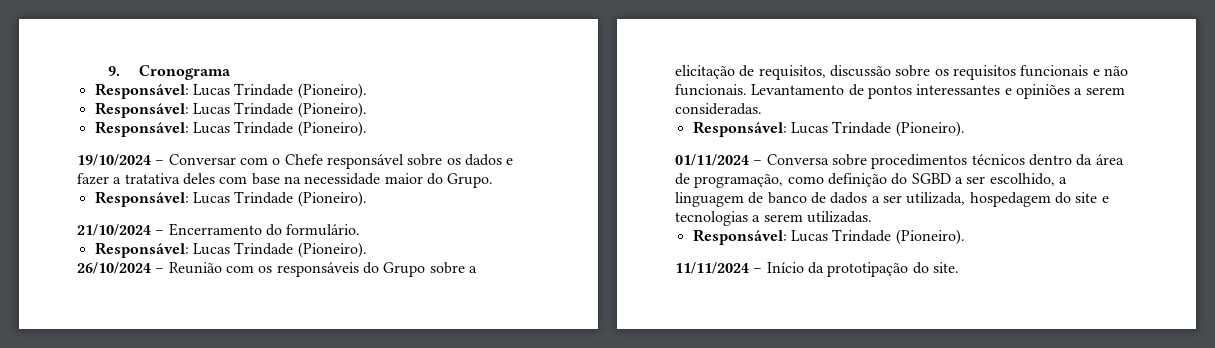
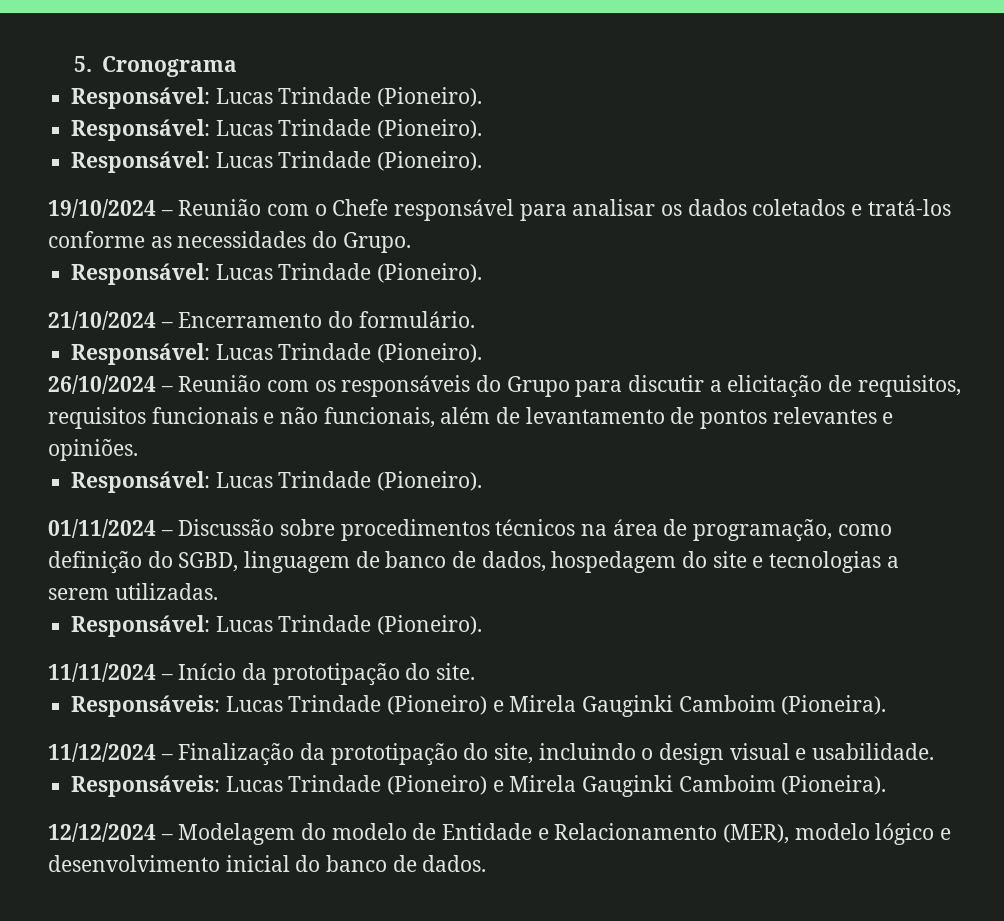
[108,66,121,76] 9. -> [73,56,92,72] 5.
[168,154,236,165] Conversar -> [178,199,262,216] Reunião
[407,154,514,166] [77,173,423,185] sobre os dados e fazer a tratativa deles com base na necessidade maior -> [519,199,951,221] [48,231,307,248] para analisar os dados coletados e tratá-los conforme as necessidades
[429,262,465,274] sobre -> [575,375,705,397] para discutir
[829,65,949,77] discussão sobre os -> (961, 386) none
[675,84,1125,99] [675,103,762,115] funcionais. Levantamento de pontos interessantes e opiniões a serem consideradas. -> [323,407,894,429] [48,439,138,461] funcionais, além de levantamento de pontos relevantes e opiniões.
[766,154,829,165] Conversa -> [178,519,275,536] Discussão
[1028,154,1093,166] dentro da -> [581,524,608,536] na
[911,173,1067,186] [675,192,966,207] SGBD a ser escolhido, a linguagem de banco de dados a ser utilizada, -> [178,551,546,573] SGBD, linguagem de banco de dados,
(959, 267) none -> [71,695,887,717] [48,743,935,766] [71,775,887,797] [48,823,952,845] [48,855,487,872] // Responsáveis: Lucas Trindade (Pioneiro) e Mirela Gauginki Camboim (Pioneira). // 11/12/2024 – Finalização da prototipação do site, incluindo o design visual e usabilidade. // Responsáveis: Lucas Trindade (Pioneiro) e Mirela Gauginki Camboim (Pioneira). // 12/12/2024 – Modelagem do modelo de Entidade e Relacionamento (MER), modelo lógico e desenvolvimento inicial do banco de dados.

